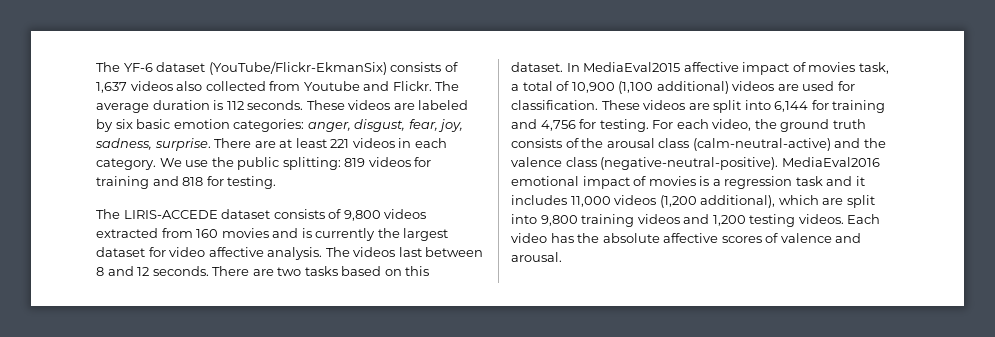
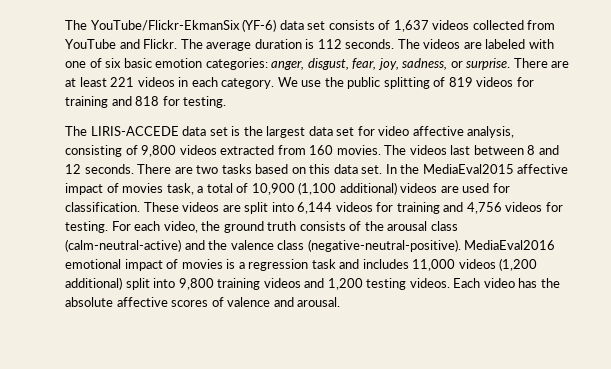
[96,61,387,75] The YF-6 dataset (YouTube/Flickr-EkmanSix) -> [65,19,326,32] The YouTube/Flickr-EkmanSix (YF-6) data set
[176,81,203,91] also -> (470, 25) none
[303,81,360,91] Youtube -> [65,39,116,49] YouTube
[306,100,345,110] These -> [397,39,420,49] The
[96,119,113,132] by -> [528,39,554,49] [65,58,102,68] with one of
(152, 144) none -> [450,61,463,68] or
[282,157,341,170] splitting: -> [383,77,446,89] splitting of
[221,209,325,219] dataset consists -> [182,126,515,138] [65,145,122,157] data set is the largest data set for video affective analysis, consisting
[221,228,449,241] [96,247,323,260] movies and is currently the largest dataset for video affective analysis. -> [336,145,381,155] movies.
[511,62,580,72] dataset. In -> [333,164,420,174] data set. In the
(809, 106) none -> [335,202,373,212] videos
(576, 125) none -> [505,202,543,212] videos
[855,176,865,186] it -> (360, 264) none
[700,195,844,208] additional), which are -> [65,277,122,290] additional)

